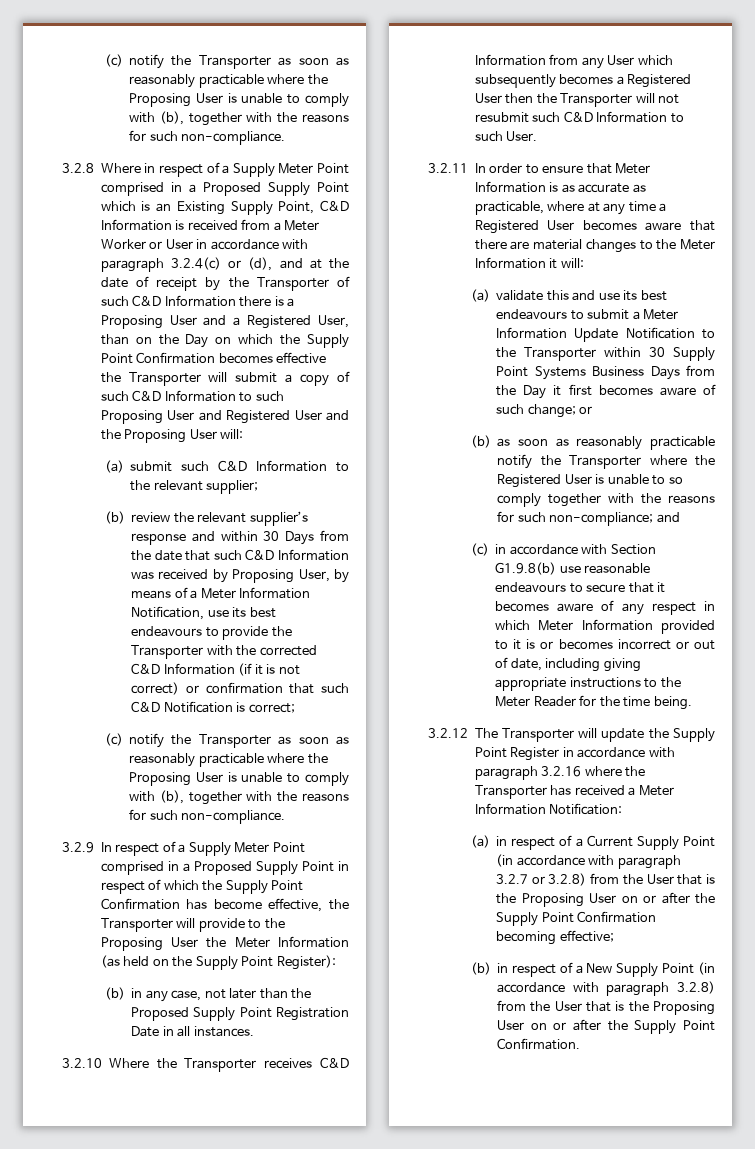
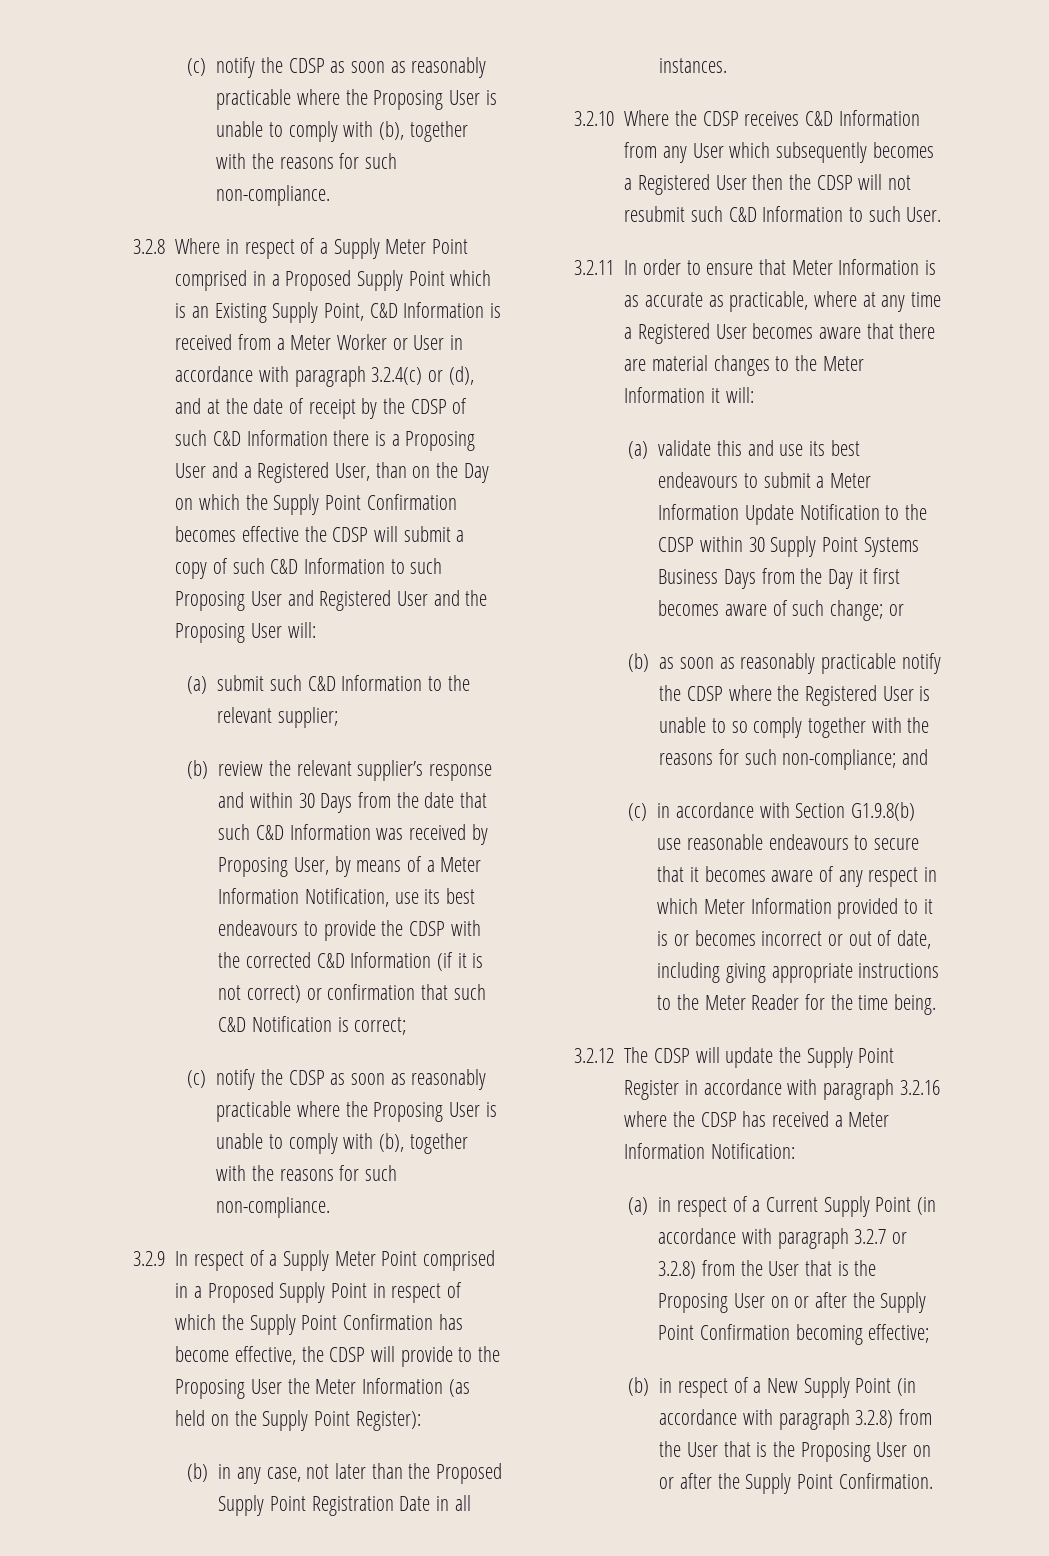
[104,54,271,69] (c) notify the Transporter -> [186,57,325,78] (c) notify the CDSP
[256,277,329,291] Transporter -> [410,399,447,414] CDSP
[128,372,201,386] Transporter -> [332,527,369,542] CDSP
[131,645,204,659] Transporter -> [408,921,445,936] CDSP
[198,734,271,748] Transporter -> [288,1070,325,1085] CDSP
[100,918,173,932] Transporter -> [329,1347,366,1362] CDSP
[184,1058,257,1072] Transporter -> [702,111,739,126] CDSP
[560,93,633,107] Transporter -> [816,175,853,190] CDSP
[524,347,597,361] Transporter -> [658,537,695,552] CDSP
[569,455,642,469] Transporter -> [686,686,723,701] CDSP
[501,728,574,742] Transporter -> [654,1048,691,1063] CDSP
[474,785,547,799] Transporter -> [700,1112,737,1127] CDSP

